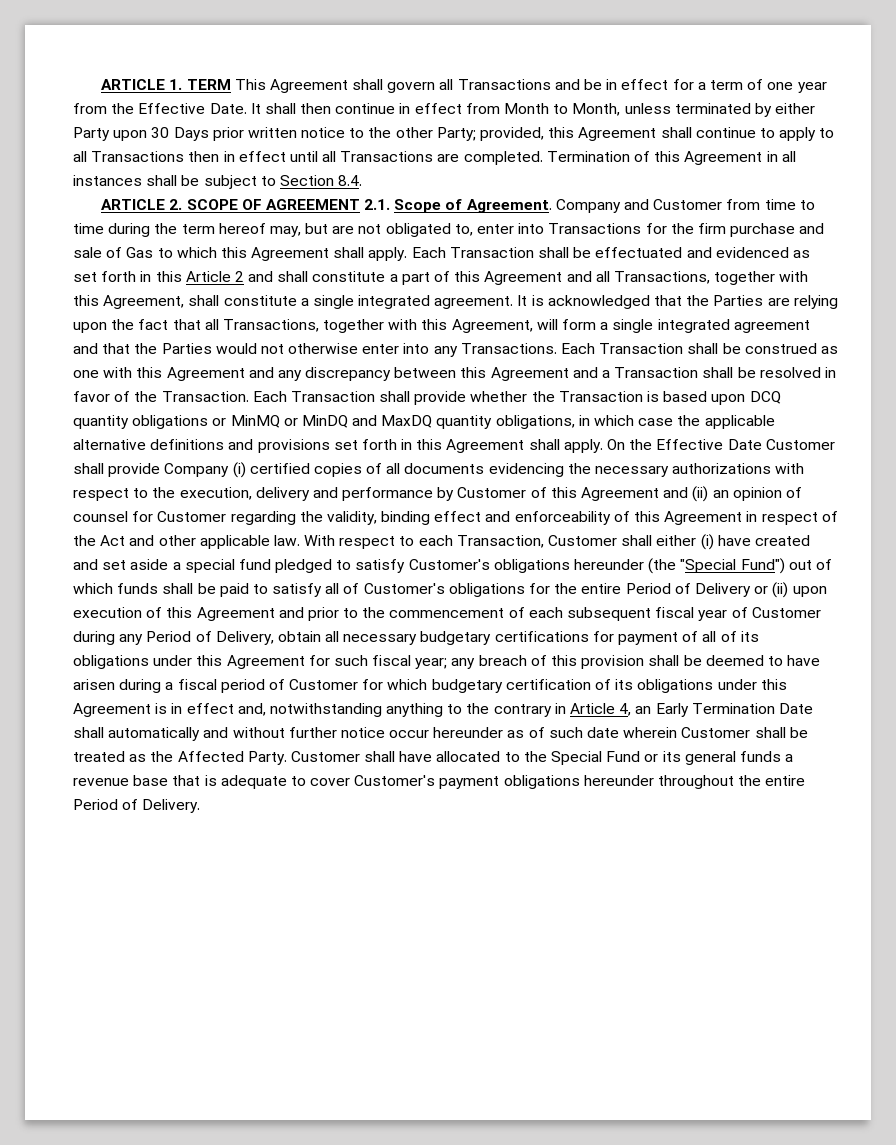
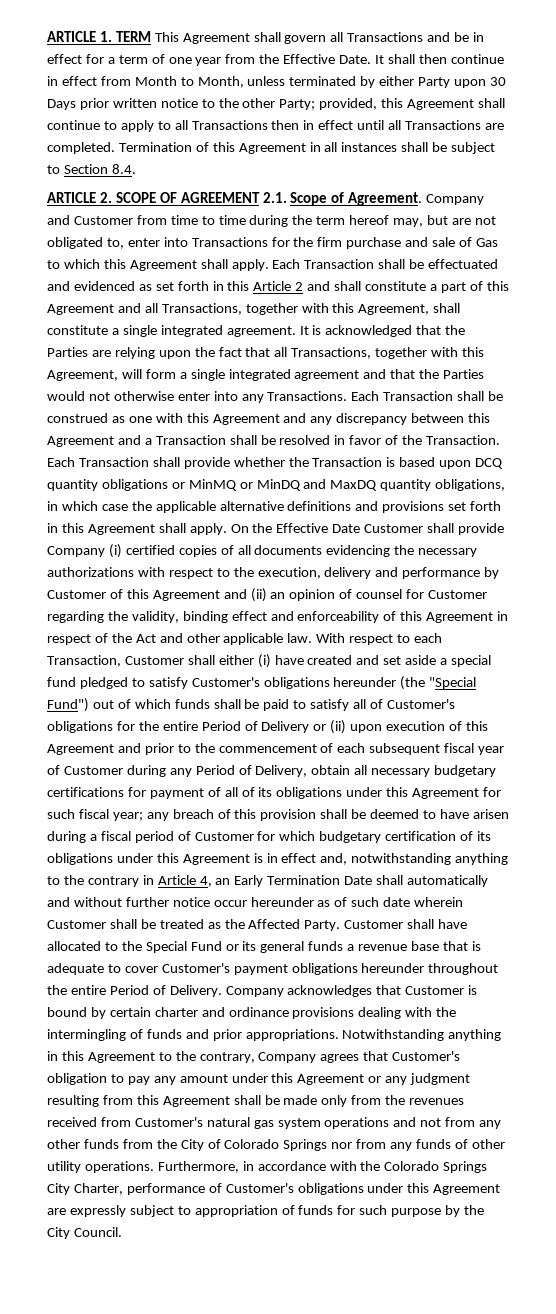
(201, 806) none -> [225,985,478,997] [47,1007,457,1019] [47,1029,502,1041] [47,1051,461,1063] [47,1073,471,1085] [47,1095,465,1107] [47,1117,502,1129] [47,1139,505,1151] [47,1161,488,1173] [47,1183,501,1195] [47,1205,485,1217] [47,1227,122,1239] Company acknowledges that Customer is bound by certain charter and ordinance provisions dealing with the intermingling of funds and prior appropriations. Notwithstanding anything in this Agreement to the contrary, Company agrees that Customer's obligation to pay any amount under this Agreement or any judgment resulting from this Agreement shall be made only from the revenues received from Customer's natural gas system operations and not from any other funds from the City of Colorado Springs nor from any funds of other utility operations. Furthermore, in accordance with the Colorado Springs City Charter, performance of Customer's obligations under this Agreement are expressly subject to appropriation of funds for such purpose by the City Council.

